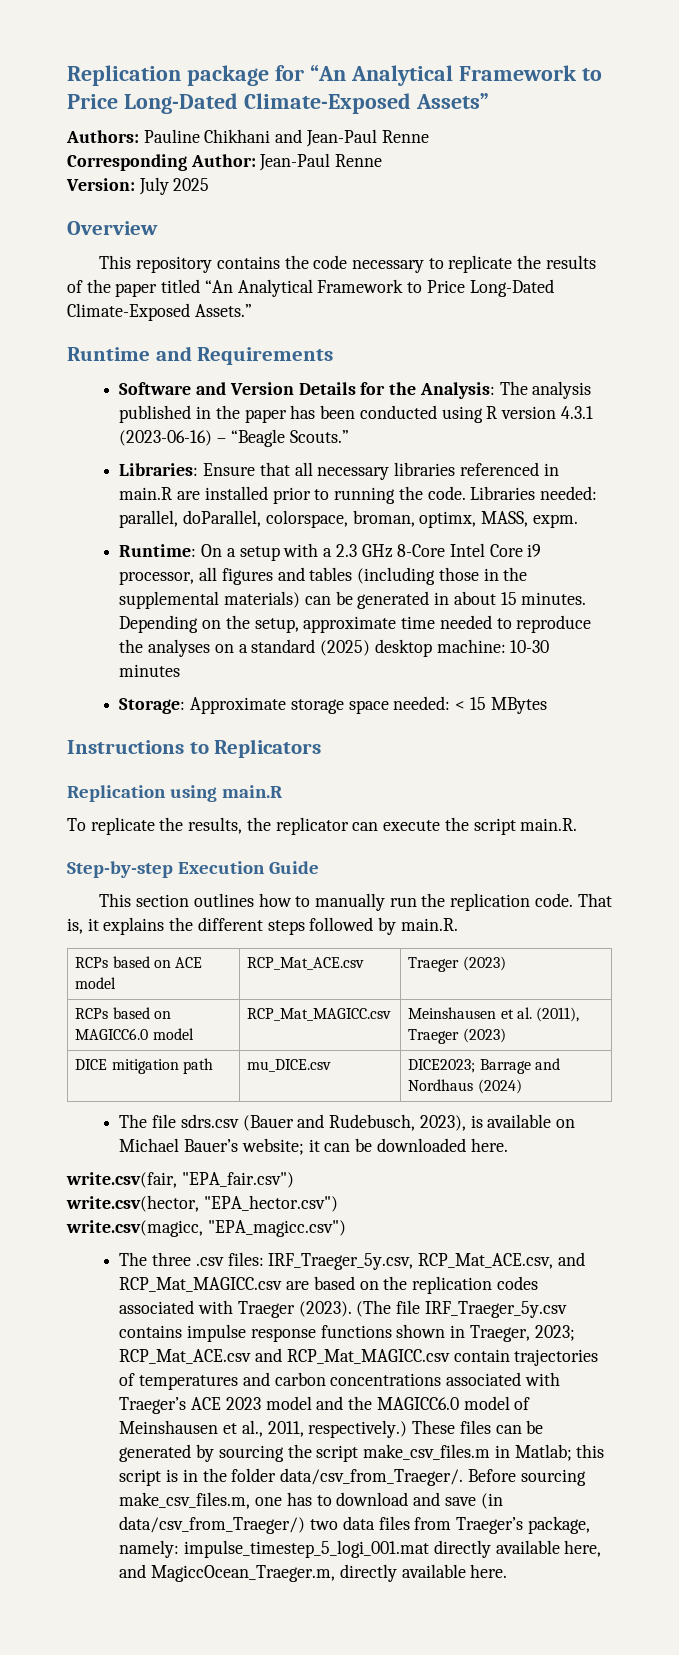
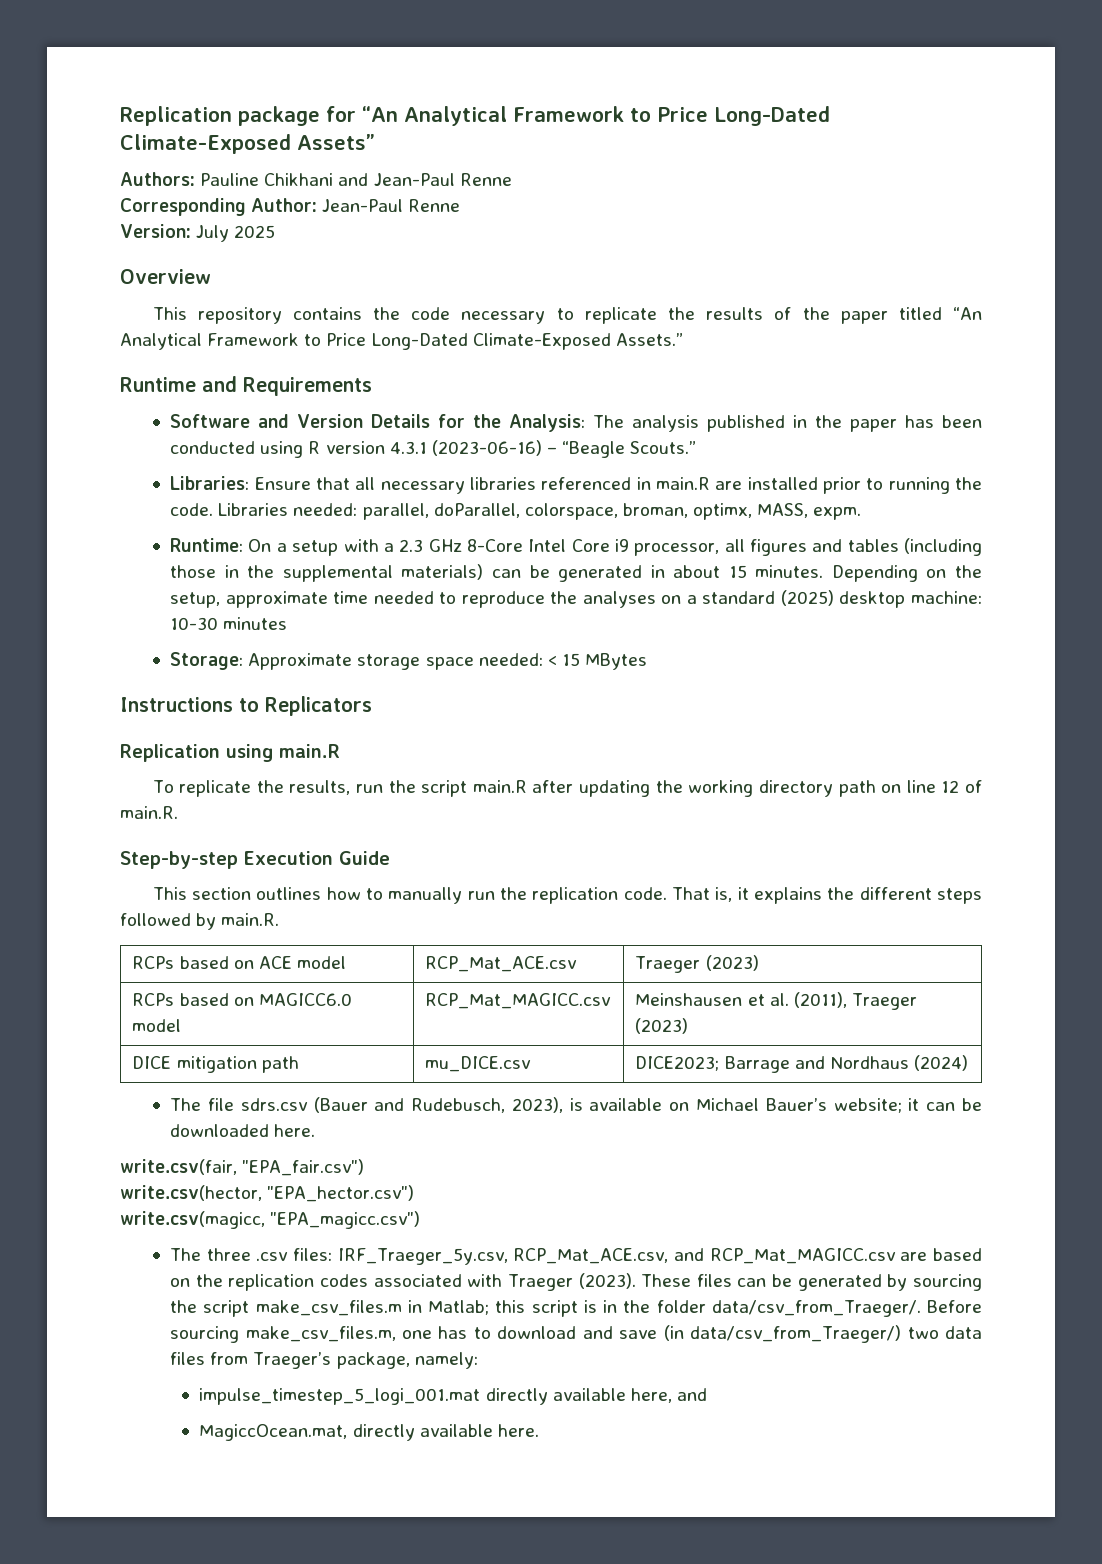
[246,817,516,835] the replicator can execute the script -> [356,780,982,797] run the script main.R after updating the working directory path on line 12 of
[356,1300,567,1318] [119,1324,575,1342] [119,1348,599,1366] [119,1372,560,1390] [119,1396,531,1414] [119,1420,408,1438] (The file IRF_Traeger_5y.csv contains impulse response functions shown in Traeger, 2023; RCP_Mat_ACE.csv and RCP_Mat_MAGICC.csv contain trajectories of temperatures and carbon concentrations associated with Traeger’s ACE 2023 model and the MAGICC6.0 model of Meinshausen et al., 2011, respectively.) -> (636, 1281) none
(180, 1549) none -> (478, 1360) //
[151,1565,336,1582] MagiccOcean_Traeger.m, -> [199,1424,348,1441] // MagiccOcean.mat,

